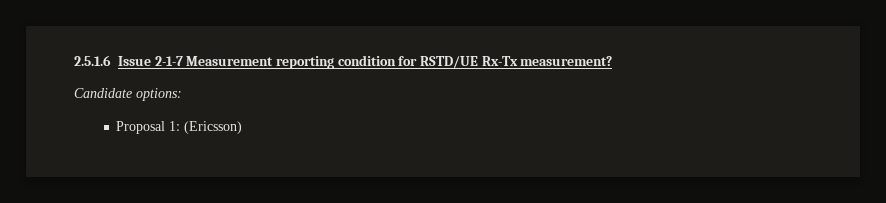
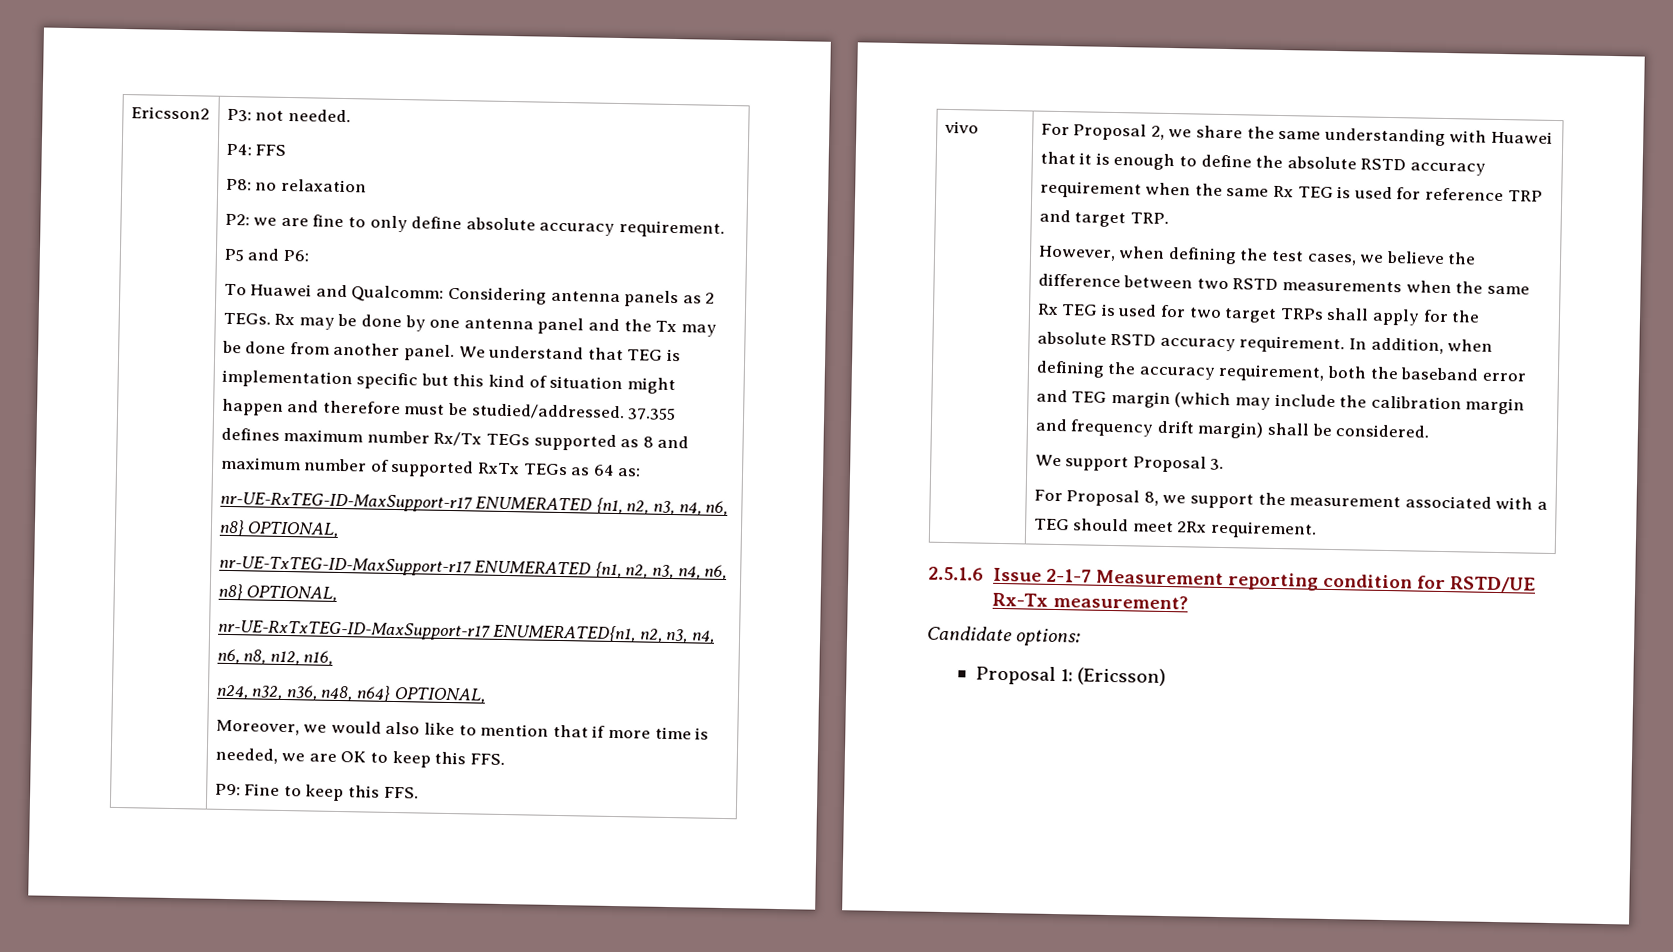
(74, 60) none -> [130,106,210,120] [226,108,351,123] [225,143,287,156] [225,178,367,193] [224,213,725,238] [223,248,310,262] [223,283,716,308] [222,312,717,337] [221,340,681,362] [220,369,676,395] [221,398,677,421] [220,427,690,452] [220,456,642,478] [219,491,729,517] [218,519,340,538] [218,555,728,581] [217,583,338,602] [216,619,715,644] [216,648,334,666] [215,684,486,704] [215,719,710,740] [214,747,505,768] [214,783,419,802] [943,120,979,134] [1040,123,1553,146] [1039,151,1486,176] [1039,180,1543,202] [1038,209,1169,228] [1037,245,1477,266] [1037,273,1530,295] [1036,303,1481,326] [1036,331,1494,354] [1035,360,1526,382] [1035,389,1526,415] [1034,418,1431,439] [1034,454,1225,473] [1033,489,1548,510] [1033,518,1317,539] Ericsson2 | P3: not needed. // P4: FFS // P8: no relaxation // P2: we are fine to only define absolute accuracy requirement. // P5 and P6: // To Huawei and Qualcomm: Considering antenna panels as 2 TEGs. Rx may be done by one antenna panel and the Tx may be done from another panel. We understand that TEG is implementation specific but this kind of situation might happen and therefore must be studied/addressed. 37.355 defines maximum number Rx/Tx TEGs supported as 8 and maximum number of supported RxTx TEGs as 64 as: // nr-UE-RxTEG-ID-MaxSupport-r17 ENUMERATED {n1, n2, n3, n4, n6, n8} OPTIONAL, // nr-UE-TxTEG-ID-MaxSupport-r17 ENUMERATED {n1, n2, n3, n4, n6, n8} OPTIONAL, // nr-UE-RxTxTEG-ID-MaxSupport-r17 ENUMERATED{n1, n2, n3, n4, n6, n8, n12, n16, // n24, n32, n36, n48, n64} OPTIONAL, // Moreover, we would also like to mention that if more time is needed, we are OK to keep this FFS. // P9: Fine to keep this FFS. // vivo | For Proposal 2, we share the same understanding with Huawei that it is enough to define the absolute RSTD accuracy requirement when the same Rx TEG is used for reference TRP and target TRP. // However, when defining the test cases, we believe the difference between two RSTD measurements when the same Rx TEG is used for two target TRPs shall apply for the absolute RSTD accuracy requirement. In addition, when defining the accuracy requirement, both the baseband error and TEG margin (which may include the calibration margin and frequency drift margin) shall be considered. // We support Proposal 3. // For Proposal 8, we support the measurement associated with a TEG should meet 2Rx requirement. //

